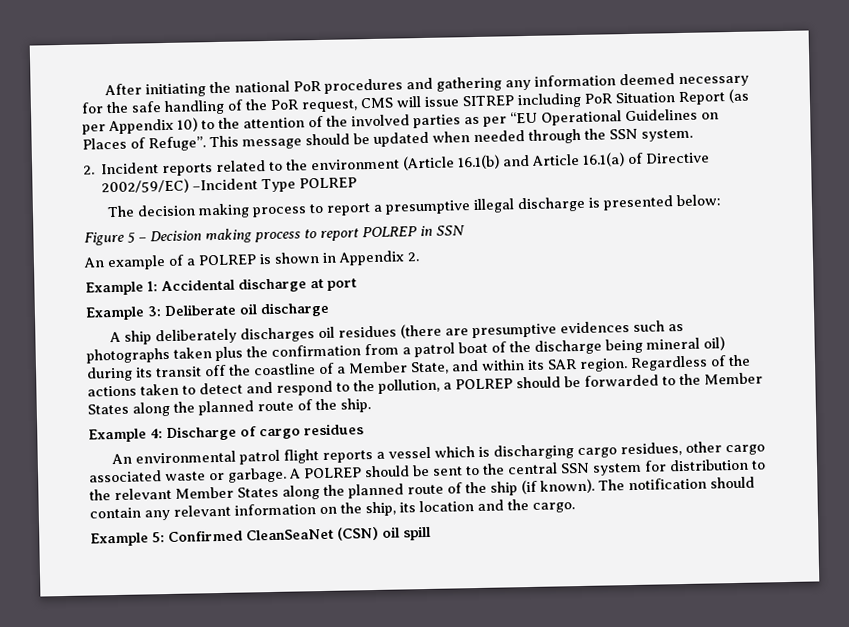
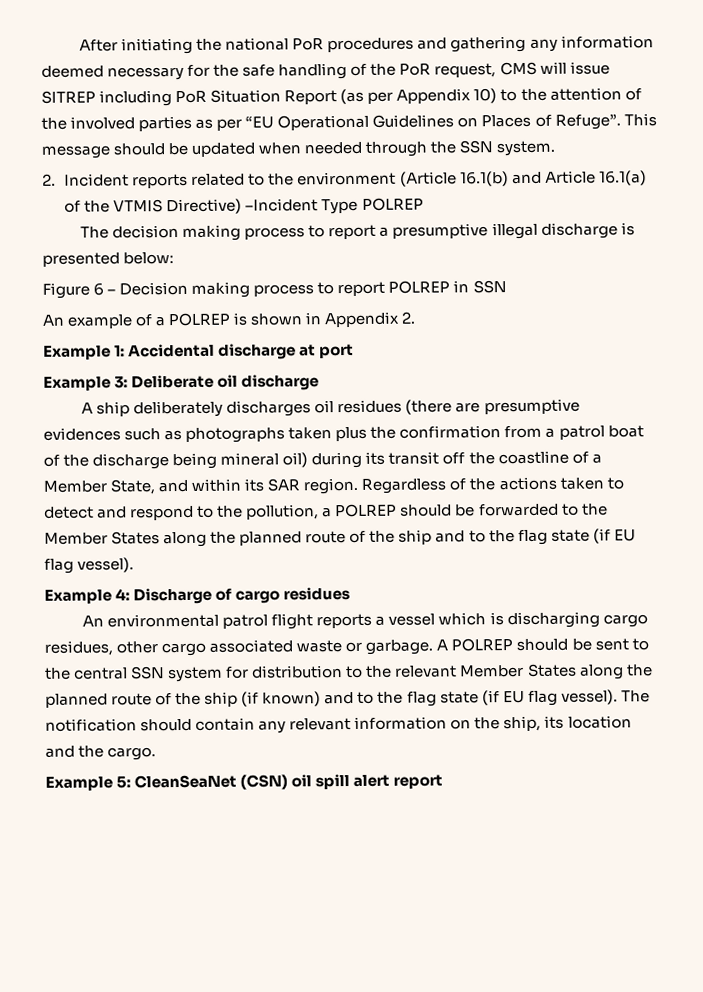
[645,152,711,164] [101,178,190,195] Directive 2002/59/EC) -> [84,198,243,215] the VTMIS Directive)
[127,231,136,243] 5 -> [93,282,105,296] 6
[340,398,371,413] ship. -> [398,528,636,546] [44,557,135,574] ship and to the flag state (if EU flag vessel).
[540,478,595,494] known). -> [262,689,618,707] known) and to the flag state (if EU flag vessel).
[168,529,243,543] Confirmed -> (132, 782) none
(431, 533) none -> [353,774,444,789] alert report

